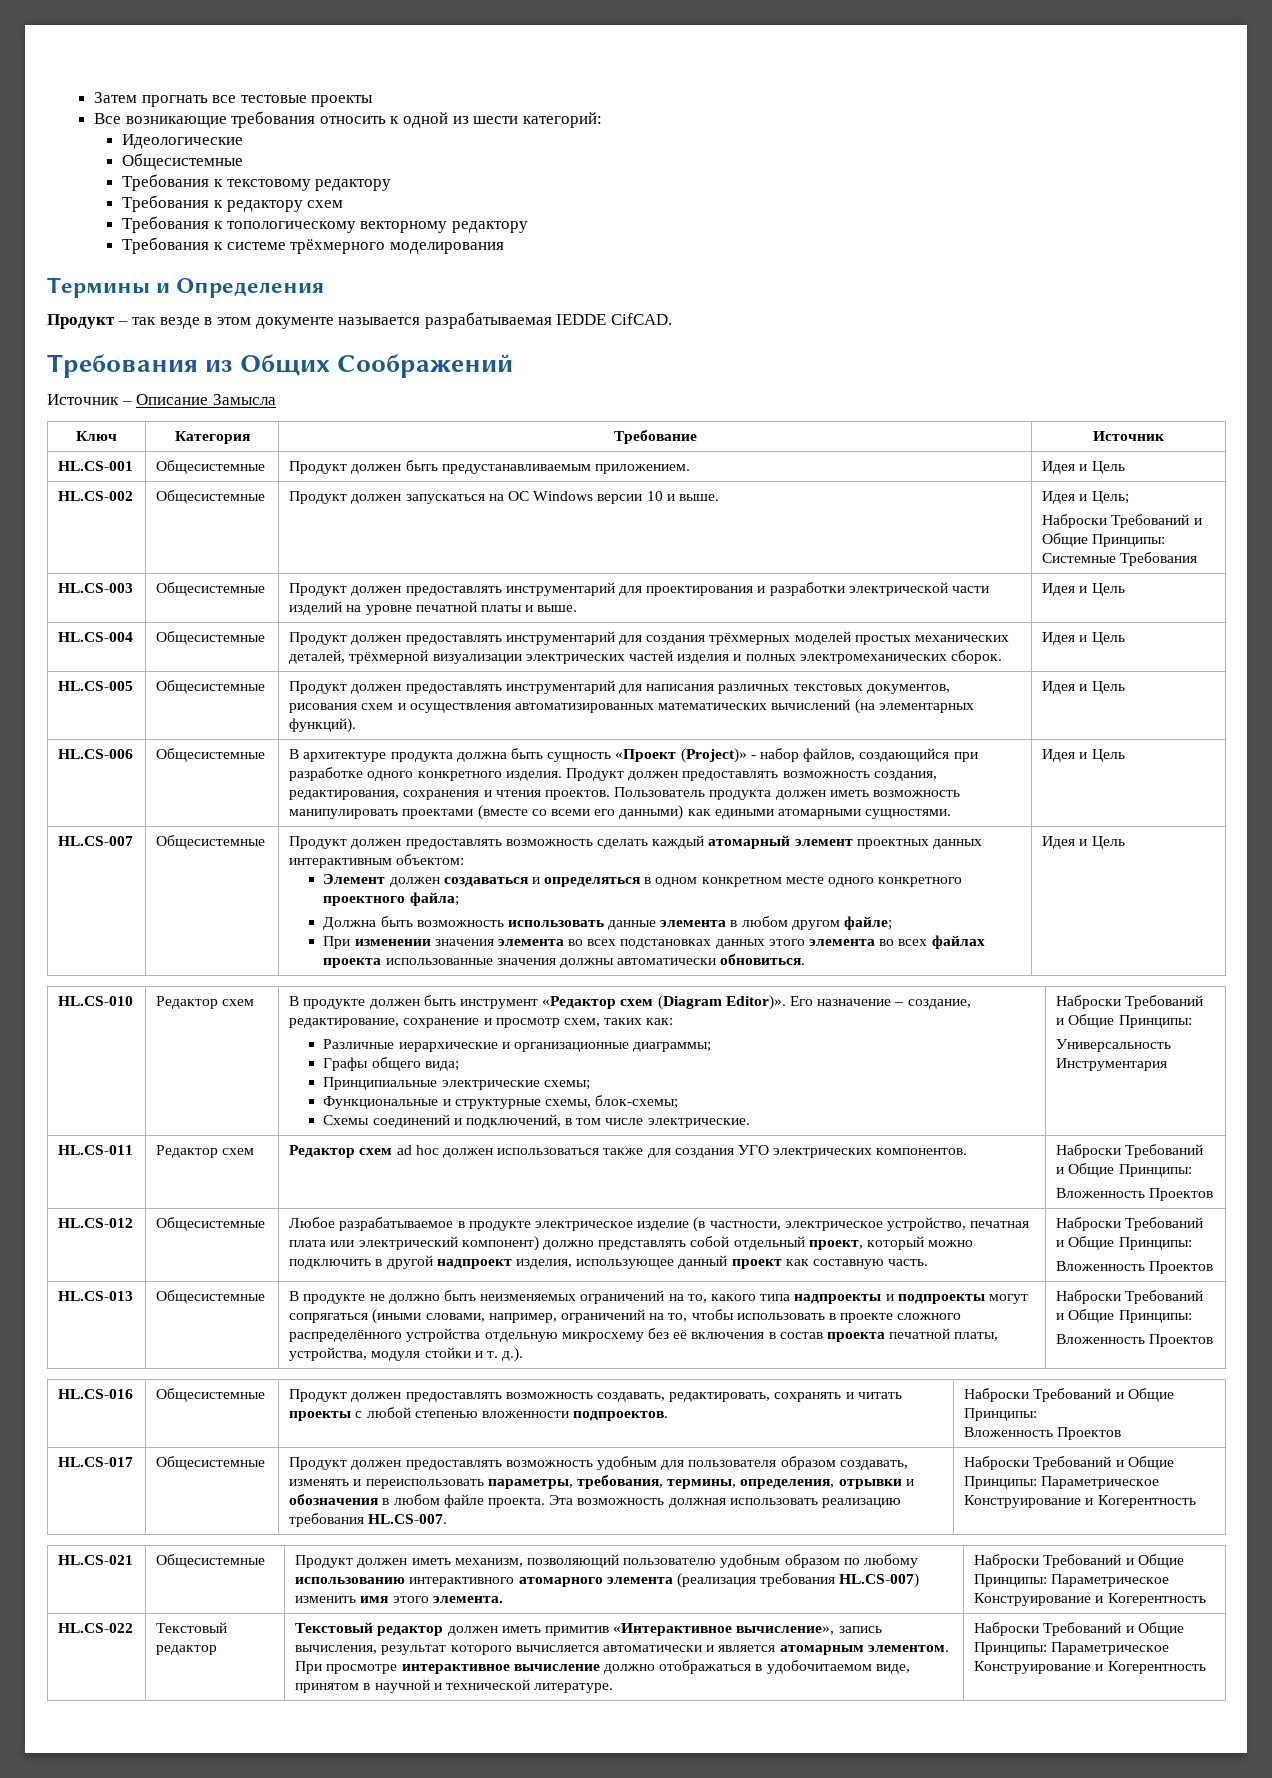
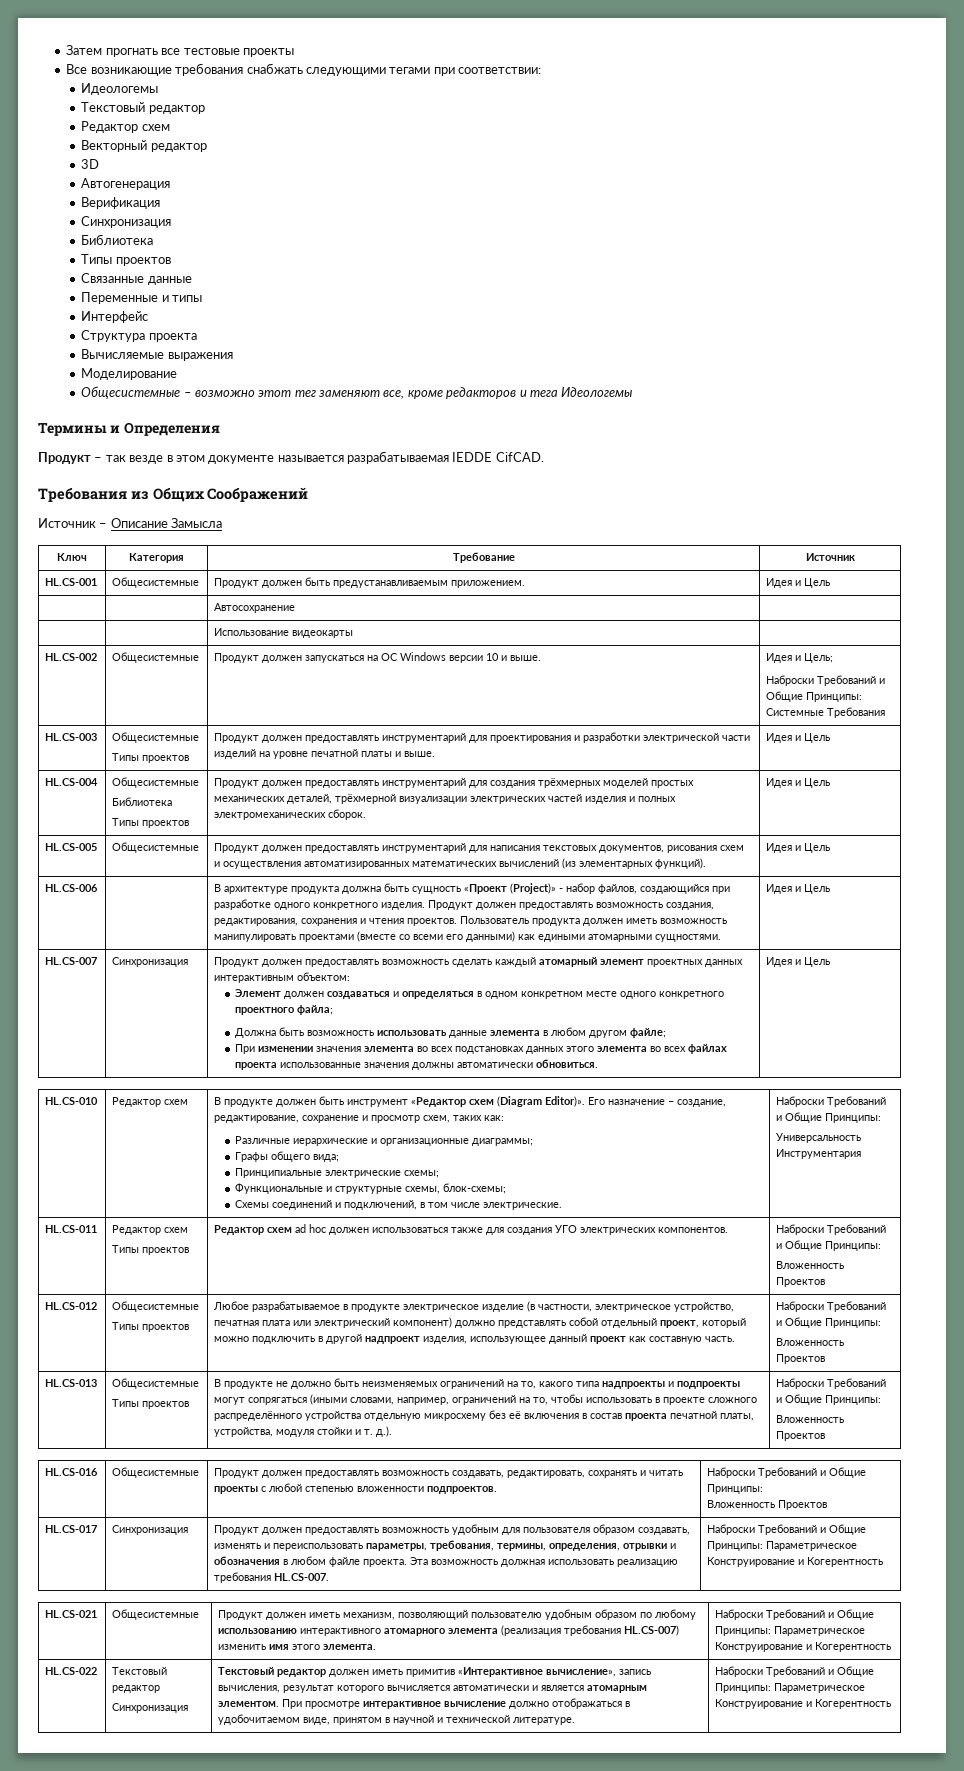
[319,112,602,128] [122,134,244,149] [122,153,244,170] [122,174,392,191] [122,195,344,212] [122,216,528,233] [122,237,504,254] относить к одной из шести категорий: // Идеологические // Общесистемные // Требования к текстовому редактору // Требования к редактору схем // Требования к топологическому векторному редактору // Требования к системе трёхмерного моделирования -> [246,63,542,76] [81,83,159,95] [81,102,205,114] [81,121,170,133] [81,140,207,152] [81,159,100,169] [81,178,171,190] [81,197,161,209] [81,216,172,228] [81,234,154,245] [81,254,171,266] [81,273,192,285] [81,292,202,304] [81,311,149,323] [81,330,197,342] [81,349,233,361] [81,368,178,380] [81,386,633,399] снабжать следующими тегами при соответствии: // Идеологемы // Текстовый редактор // Редактор схем // Векторный редактор // 3D // Автогенерация // Верификация // Синхронизация // Библиотека // Типы проектов // Связанные данные // Переменные и типы // Интерфейс // Структура проекта // Вычисляемые выражения // Моделирование // Общесистемные – возможно этот тег заменяют все, кроме редакторов и тега Идеологемы
(1125, 467) none -> [214,603,296,613] [214,628,354,638] // | | Автосохранение | // | | Использование видеокарты |
(266, 589) none -> [112,753,190,763] // Типы проектов
(266, 638) none -> [112,797,173,806] [112,818,190,828] // Библиотека // Типы проектов
[718,684,790,694] различных -> (541, 848) none
[854,699,875,714] (на -> [562,858,577,869] (из
[156,748,266,762] Общесистемные -> (99, 888) none
[156,835,266,849] Общесистемные -> [112,957,189,967] Синхронизация
(255, 1151) none -> [112,1245,190,1255] // Типы проектов
(266, 1224) none -> [112,1322,190,1332] // Типы проектов
(266, 1297) none -> [112,1399,190,1409] // Типы проектов
[156,1456,266,1470] Общесистемные -> [112,1525,189,1535] Синхронизация
(218, 1650) none -> [112,1703,189,1713] // Синхронизация

